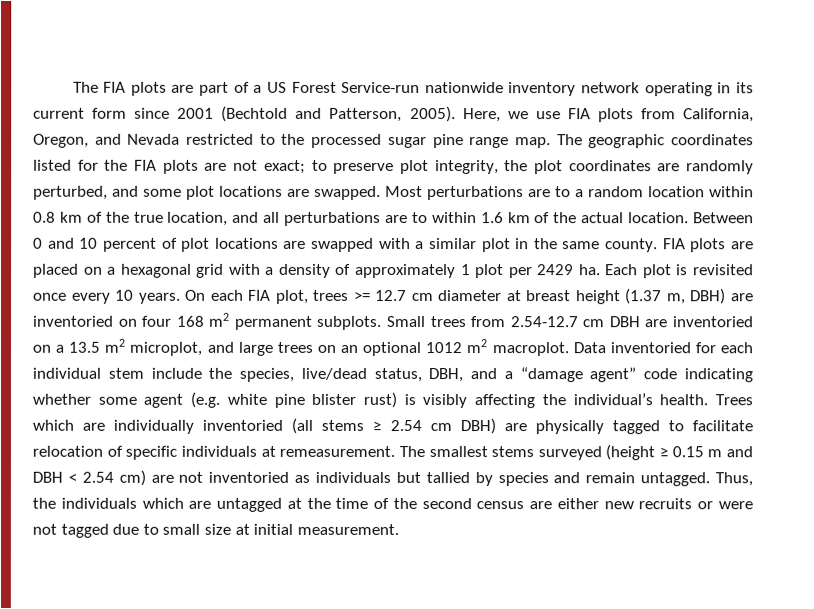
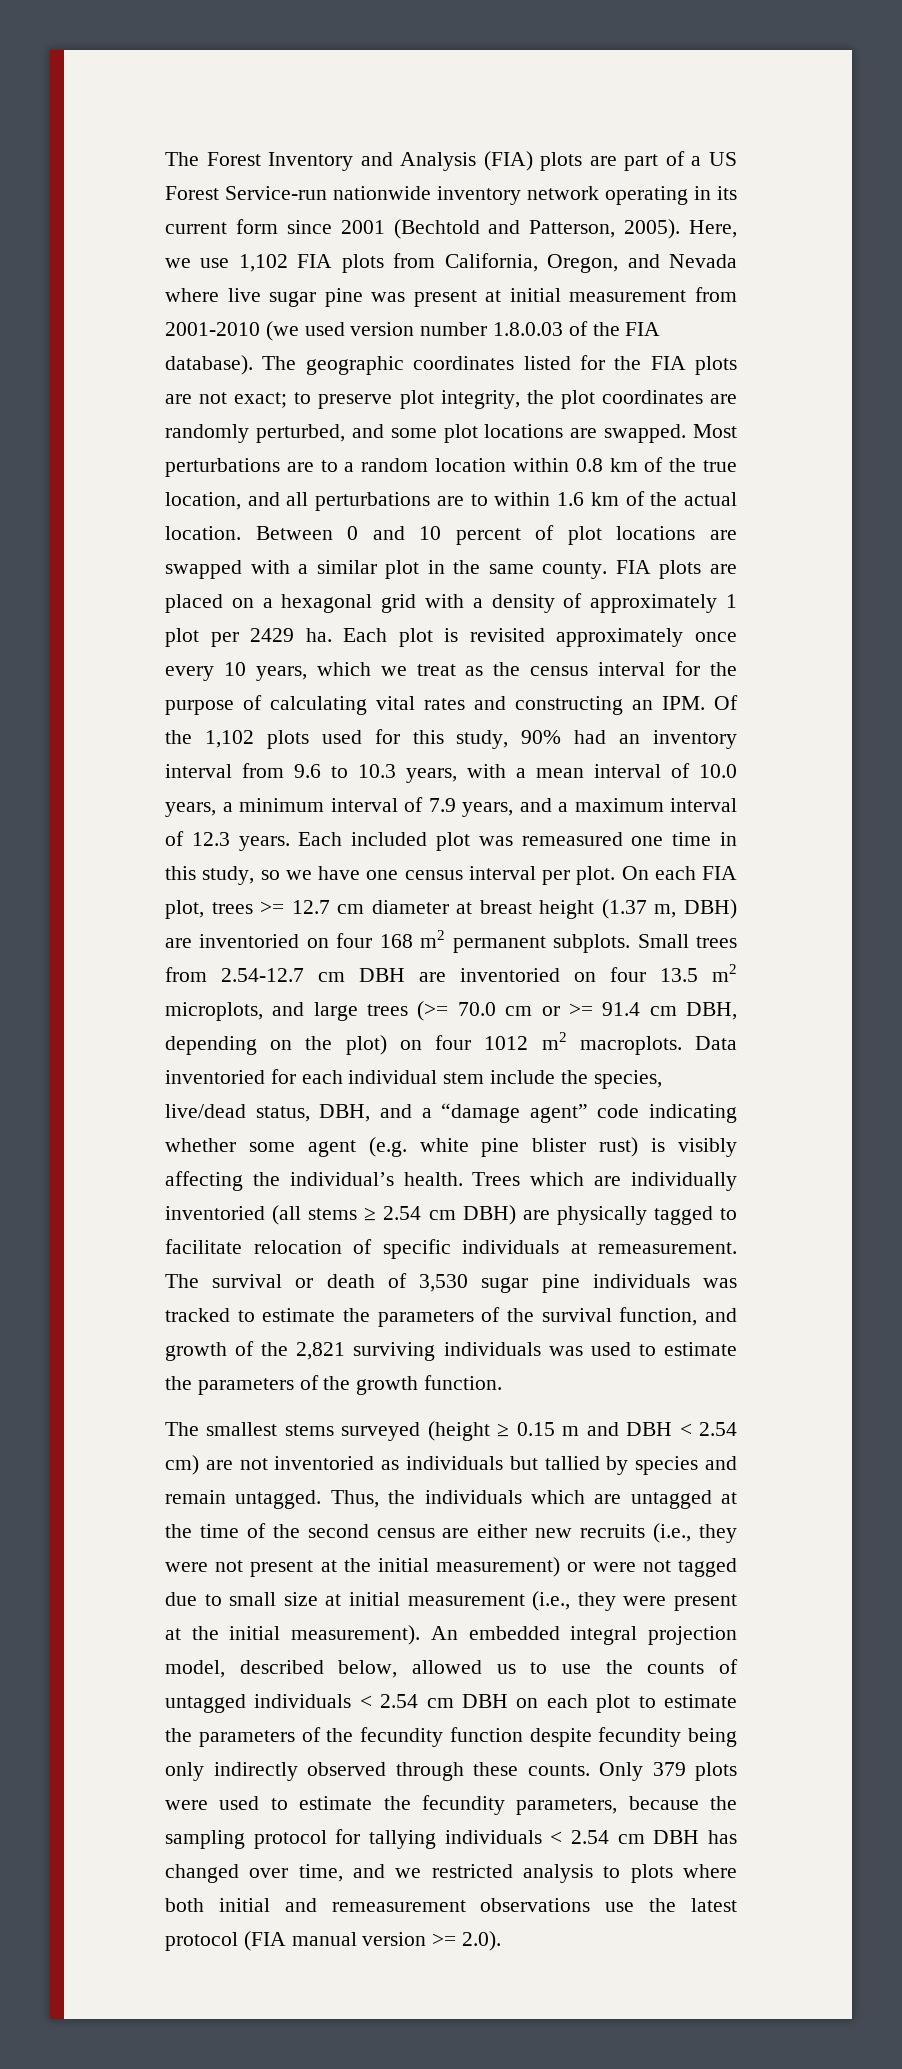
[72,81,127,93] The FIA -> [165,151,533,171] The Forest Inventory and Analysis (FIA)
(561, 115) none -> [238,254,288,272] 1,102
[186,133,551,149] restricted to the processed sugar pine range map. -> [165,287,737,307] [165,321,661,341] [165,355,253,375] where live sugar pine was present at initial measurement from 2001-2010 (we used version number 1.8.0.03 of the FIA database).
(754, 270) none -> [556,628,684,647] approximately
[138,292,181,304] years. -> [255,661,738,681] [165,695,738,715] [165,729,737,749] [165,763,737,783] [165,797,737,817] [165,831,737,851] [165,866,616,885] years, which we treat as the census interval for the purpose of calculating vital rates and constructing an IPM. Of the 1,102 plots used for this study, 90% had an inventory interval from 9.6 to 10.3 years, with a mean interval of 10.0 years, a minimum interval of 7.9 years, and a maximum interval of 12.3 years. Each included plot was remeasured one time in this study, so we have one census interval per plot.
[55,344,65,353] a -> [610,967,646,982] four
[129,341,203,356] microplot, -> [165,1002,263,1021] microplots,
[316,341,422,357] on an optional -> [417,1001,738,1021] [165,1035,472,1055] (>= 70.0 cm or >= 91.4 cm DBH, depending on the plot) on four
[491,342,569,357] macroplot. -> [579,1036,682,1055] macroplots.
(425, 451) none -> [212,1273,737,1293] [165,1307,737,1327] [165,1341,737,1361] [165,1375,503,1395] [165,1422,199,1436] survival or death of 3,530 sugar pine individuals was tracked to estimate the parameters of the survival function, and growth of the 2,821 surviving individuals was used to estimate the parameters of the growth function. // The
(693, 504) none -> [653,1523,738,1543] [165,1557,561,1577] (i.e., they were not present at the initial measurement)
[296,523,399,535] measurement. -> [407,1591,738,1611] [165,1625,737,1645] [165,1659,739,1678] [165,1694,737,1713] [165,1727,737,1747] [165,1762,737,1781] [165,1795,737,1815] [165,1829,738,1849] [165,1864,737,1883] [165,1898,737,1912] [165,1931,502,1951] measurement (i.e., they were present at the initial measurement). An embedded integral projection model, described below, allowed us to use the counts of untagged individuals < 2.54 cm DBH on each plot to estimate the parameters of the fecundity function despite fecundity being only indirectly observed through these counts. Only 379 plots were used to estimate the fecundity parameters, because the sampling protocol for tallying individuals < 2.54 cm DBH has changed over time, and we restricted analysis to plots where both initial and remeasurement observations use the latest protocol (FIA manual version >= 2.0).

